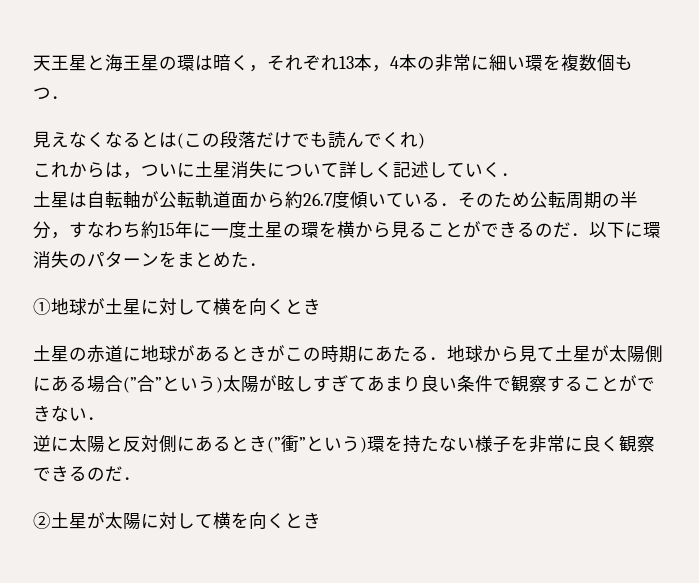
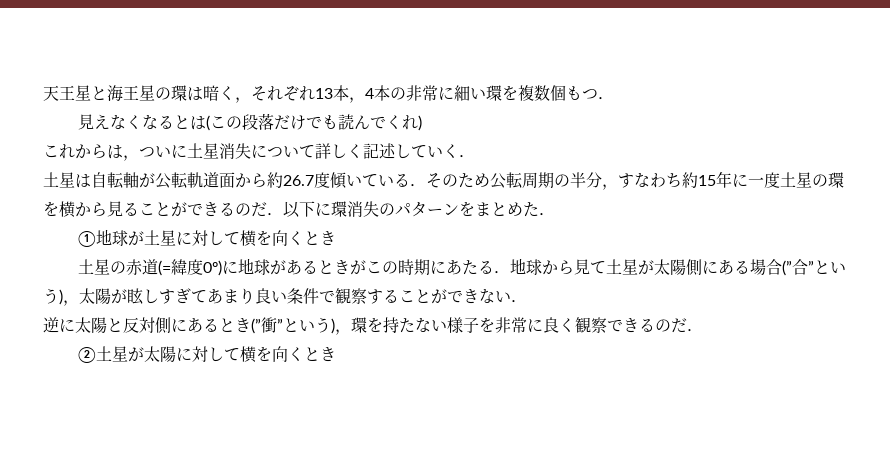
(123, 353) none -> [158,259,223,276] (=緯度0º)
(223, 385) none -> [63,300,79,306] ，
(367, 445) none -> [335,329,351,335] ，

